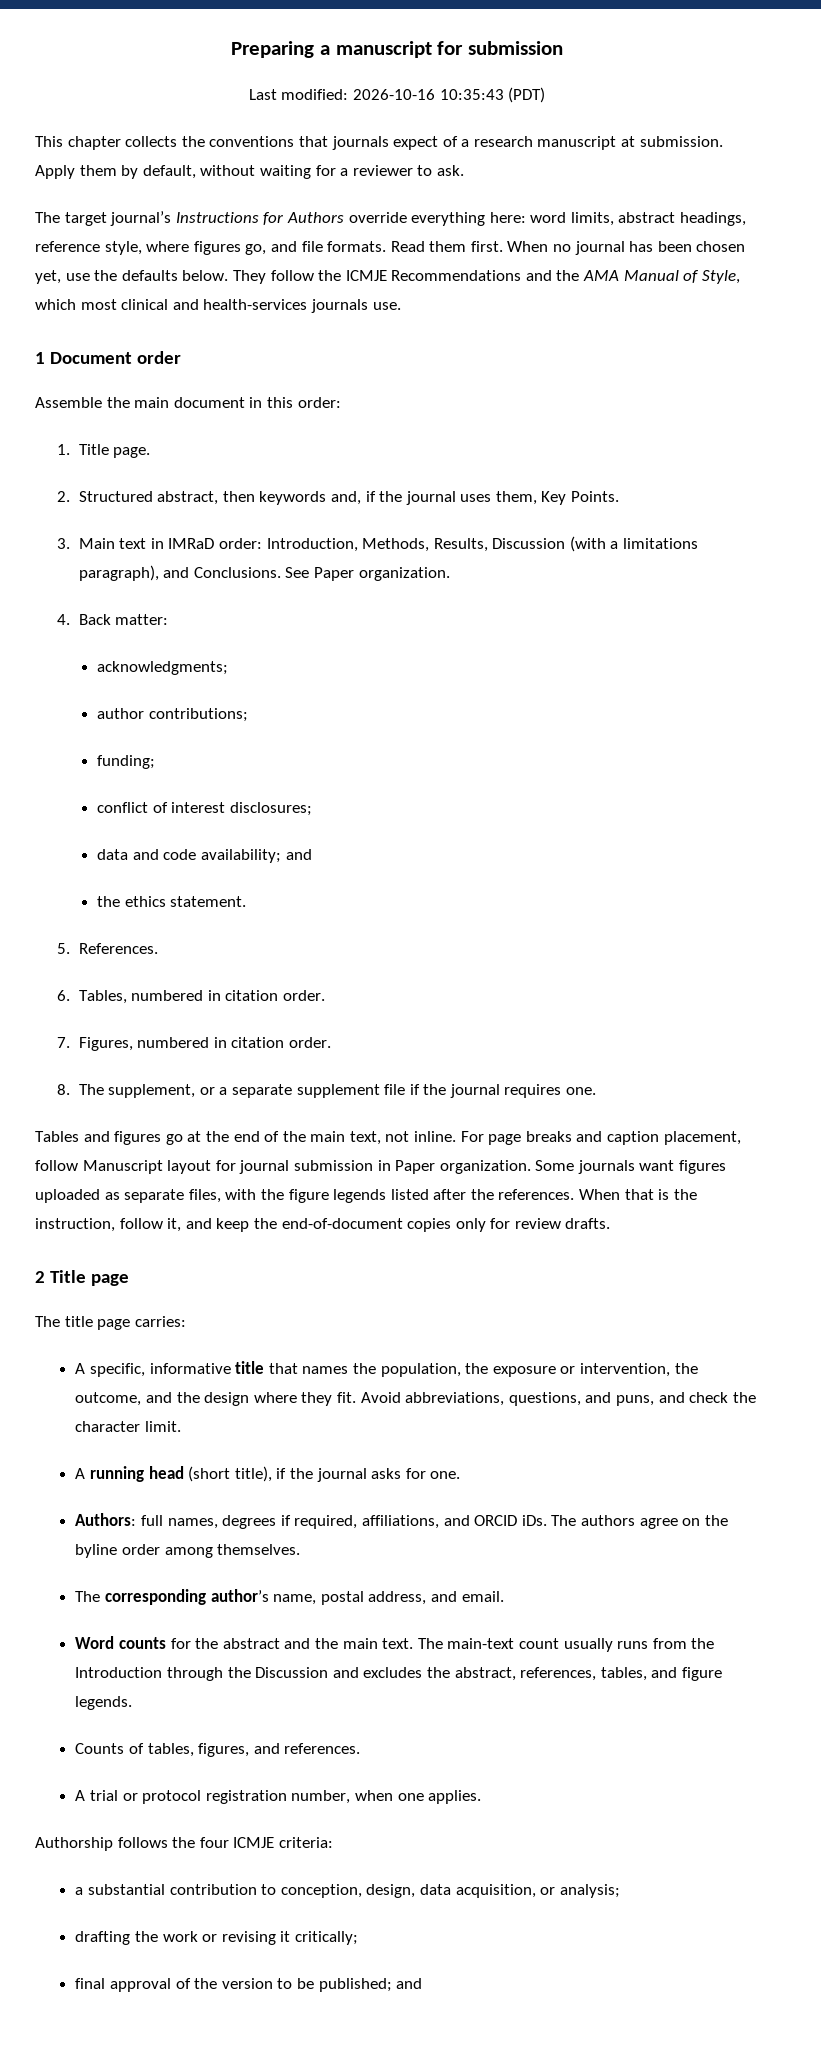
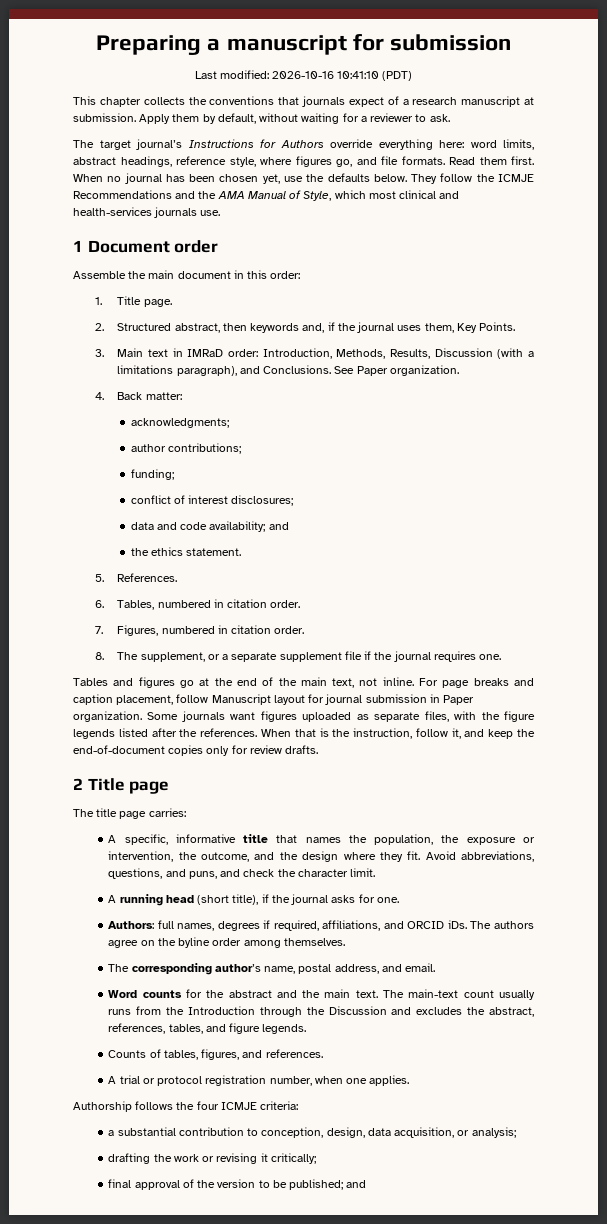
[439,89,504,100] 10:35:43 -> [337,71,380,79] 10:41:10

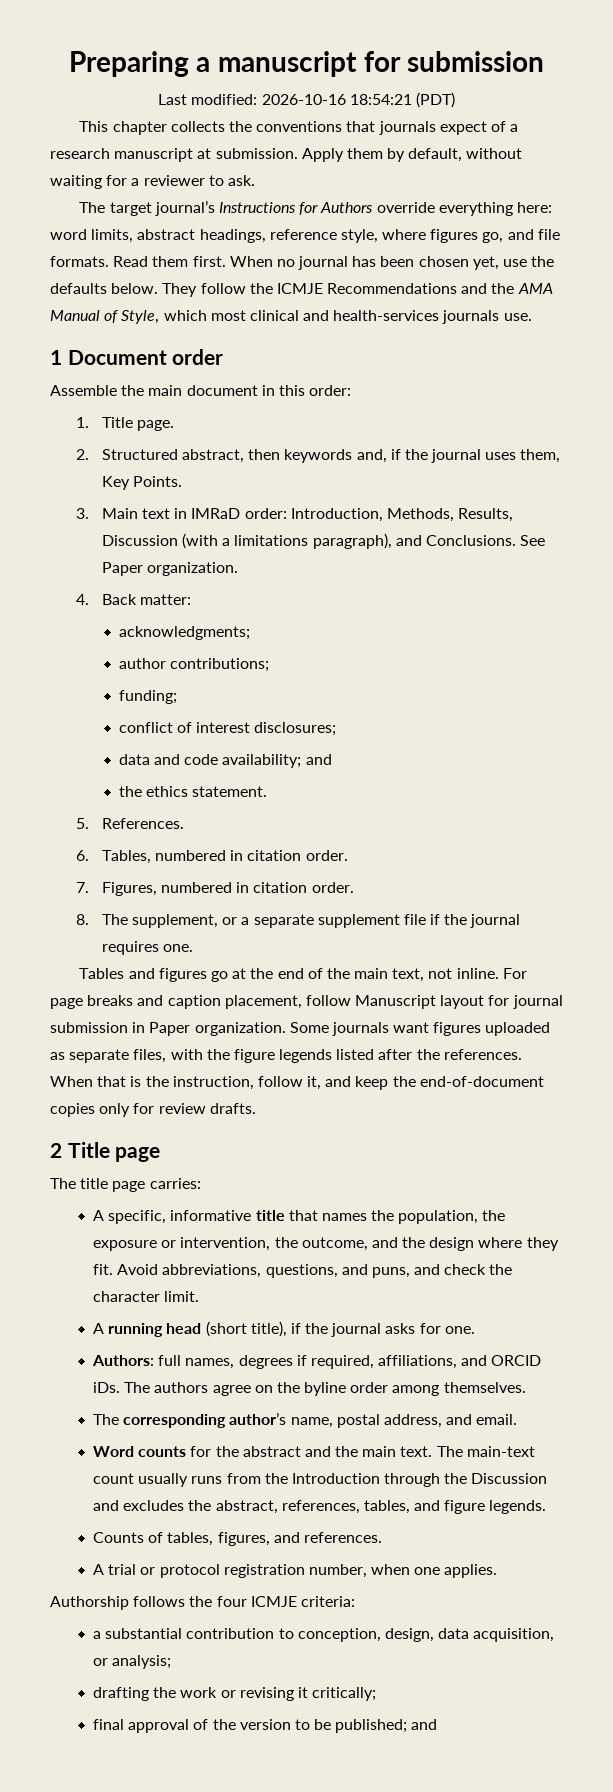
[337,71,380,79] 10:41:10 -> [349,94,412,105] 18:54:21

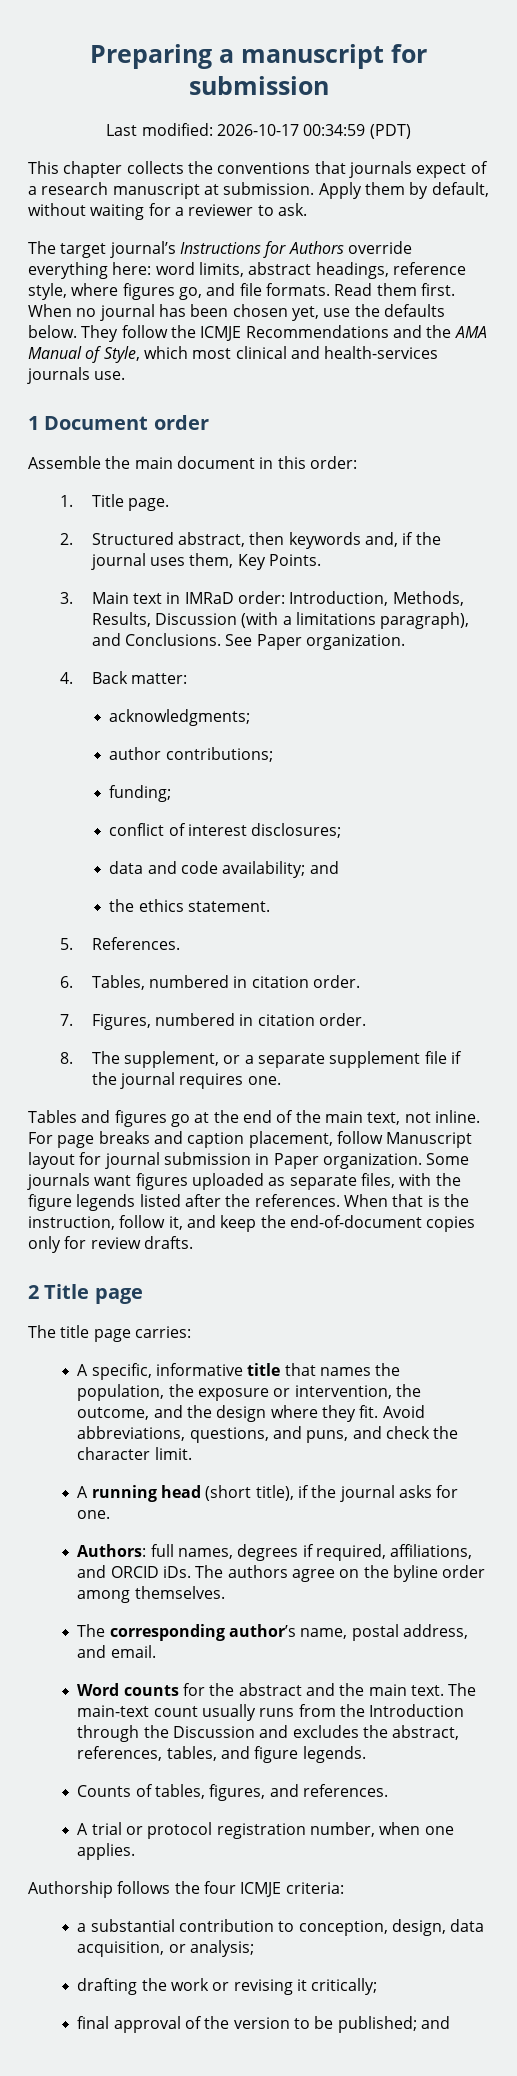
[261,94,412,105] 2026-10-16 18:54:21 -> [217,124,366,136] 2026-10-17 00:34:59

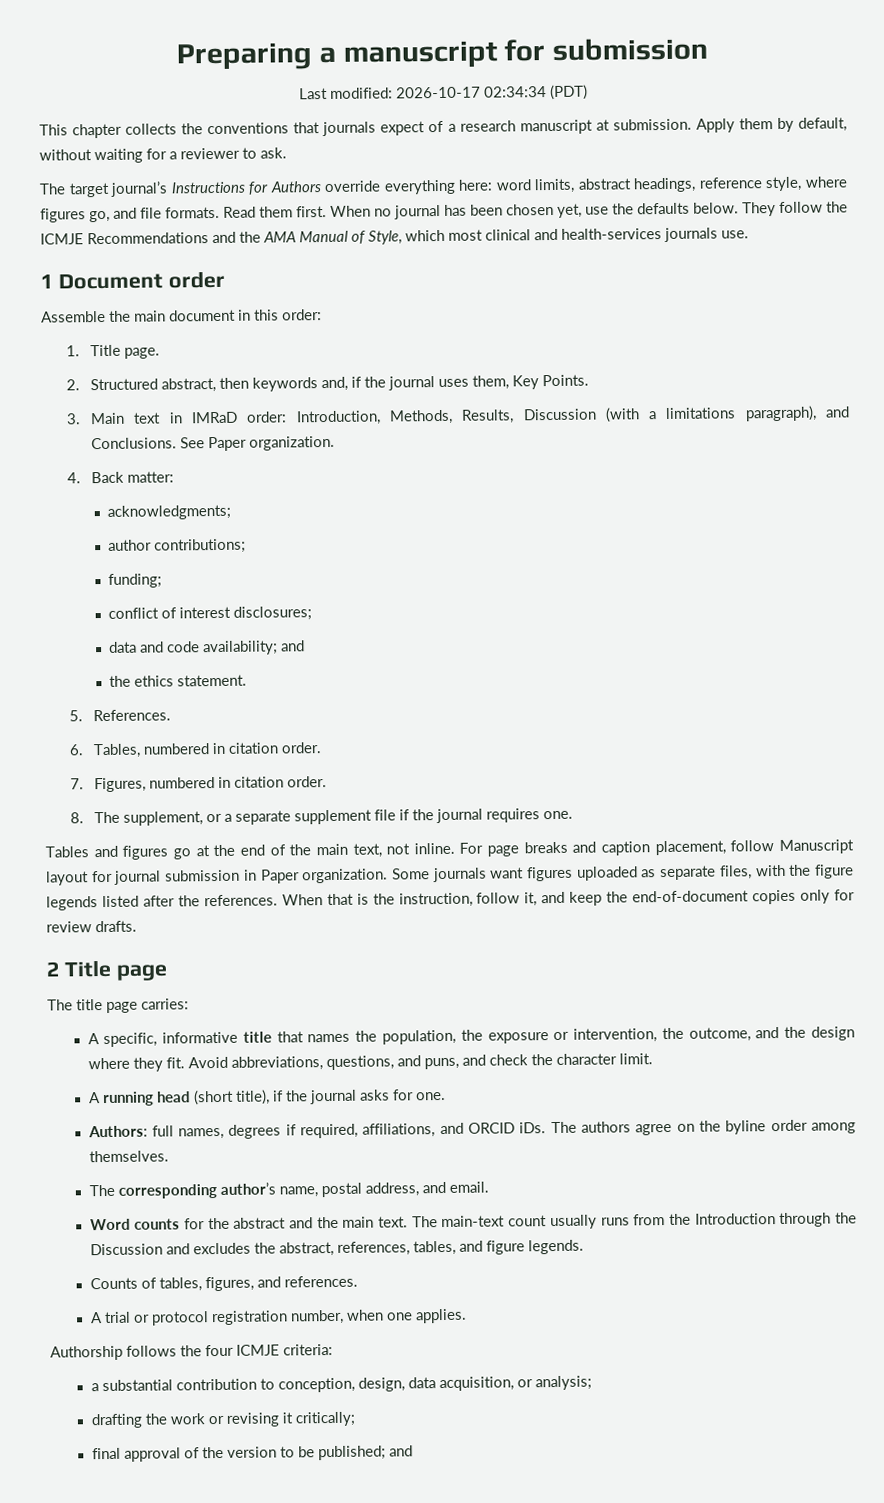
[303,124,366,136] 00:34:59 -> [483,86,547,98] 02:34:34

